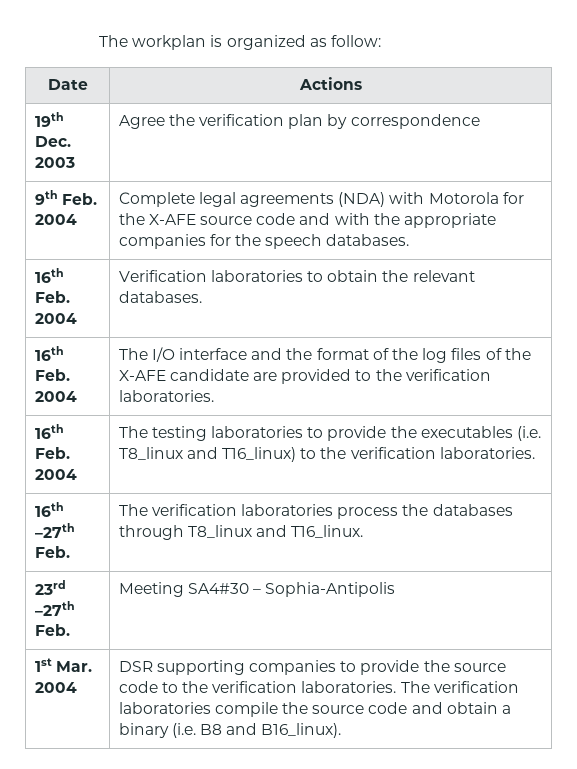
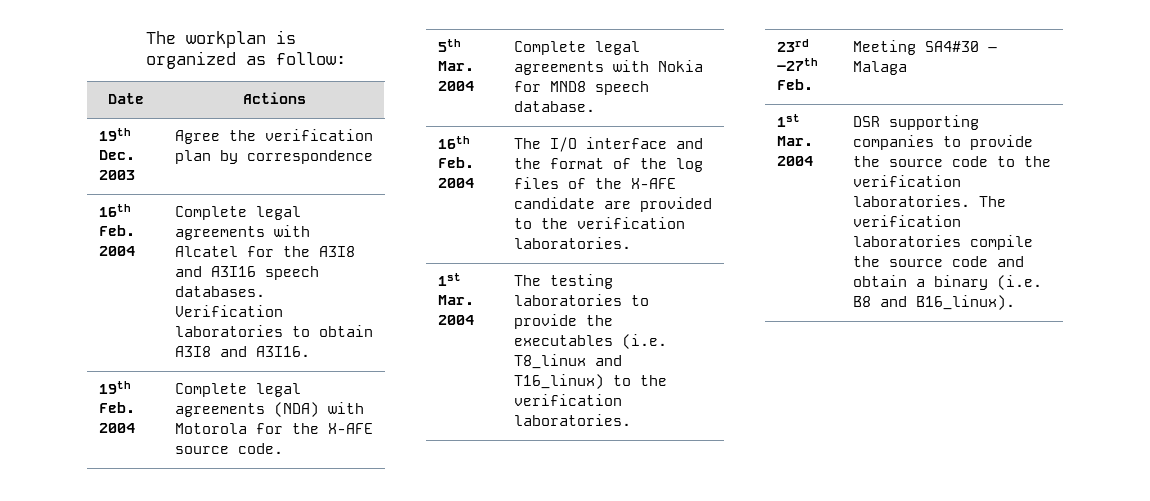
[34,190,58,205] 9th -> [98,204,131,217] [98,225,135,236] [98,246,135,256] [174,206,301,220] [174,225,310,240] [174,246,355,257] [174,266,319,280] [174,286,265,297] [174,305,283,317] [174,325,373,337] [174,346,310,357] [98,381,131,394] 16th Feb. 2004 | Complete legal agreements with Alcatel for the A3I8 and A3I16 speech databases. Verification laboratories to obtain A3I8 and A3I16. // 19th
[256,213,497,228] [118,234,410,249] [34,268,64,283] [34,291,70,303] [34,313,77,324] [118,270,475,282] [118,291,202,303] code and with the appropriate companies for the speech databases. // 16th Feb. 2004 | Verification laboratories to obtain the relevant databases. -> [237,443,283,454] [437,39,461,52] [437,61,474,71] [437,81,474,91] [513,41,640,55] [513,60,703,75] [513,81,649,95] [513,101,595,112] code. // 5th Mar. 2004 | Complete legal agreements with Nokia for MND8 speech database.
[34,424,64,439] [34,447,70,459] 16th Feb. -> [437,273,461,286] [437,295,474,305] 1st Mar.
[34,502,64,517] [34,523,75,538] [34,546,70,558] [118,504,513,519] [118,525,364,540] // 16th –27th Feb. | The verification laboratories process the databases through T8_linux and T16_linux. -> (631, 420) none
[265,582,396,597] Sophia-Antipolis -> [852,61,907,75] Malaga

